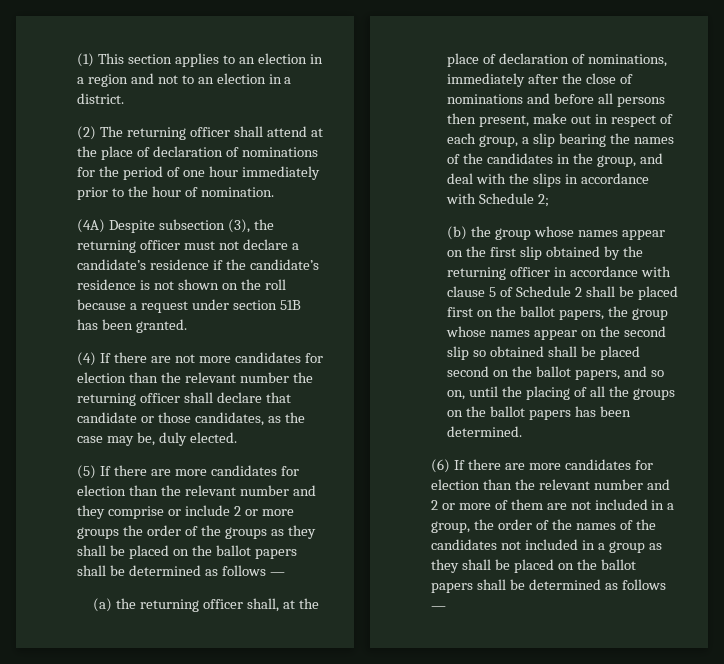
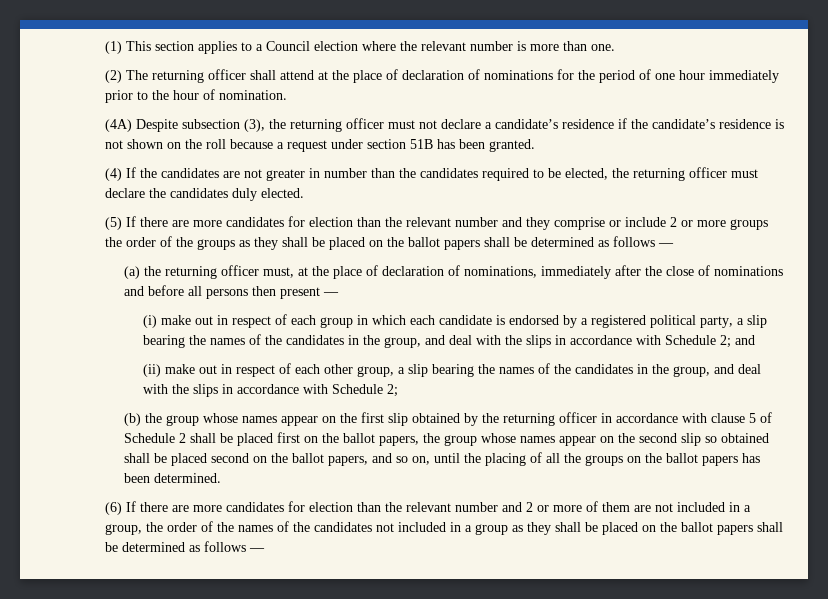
[238,53,323,64] [77,73,292,87] [77,93,125,104] an election in a region and not to an election in a district. -> [256,41,616,51] a Council election where the relevant number is more than one.
[113,352,323,363] [77,372,313,383] [77,392,291,406] [77,412,305,426] [77,432,155,446] there are not more candidates for election than the relevant number the returning officer shall declare that candidate or those candidates, as the case may be, -> [140,167,759,181] [105,188,229,198] the candidates are not greater in number than the candidates required to be elected, the returning officer must declare the candidates
[246,598,279,612] shall, -> [263,267,295,278] must,
[479,113,673,127] [447,133,477,144] present, make out in respect of each -> [280,287,340,299] [143,314,768,328] [143,334,756,348] [143,363,354,377] present — // (i) make out in respect of each group in which each candidate is endorsed by a registered political party, a slip bearing the names of the candidates in the group, and deal with the slips in accordance with Schedule 2; and // (ii) make out in respect of each other

